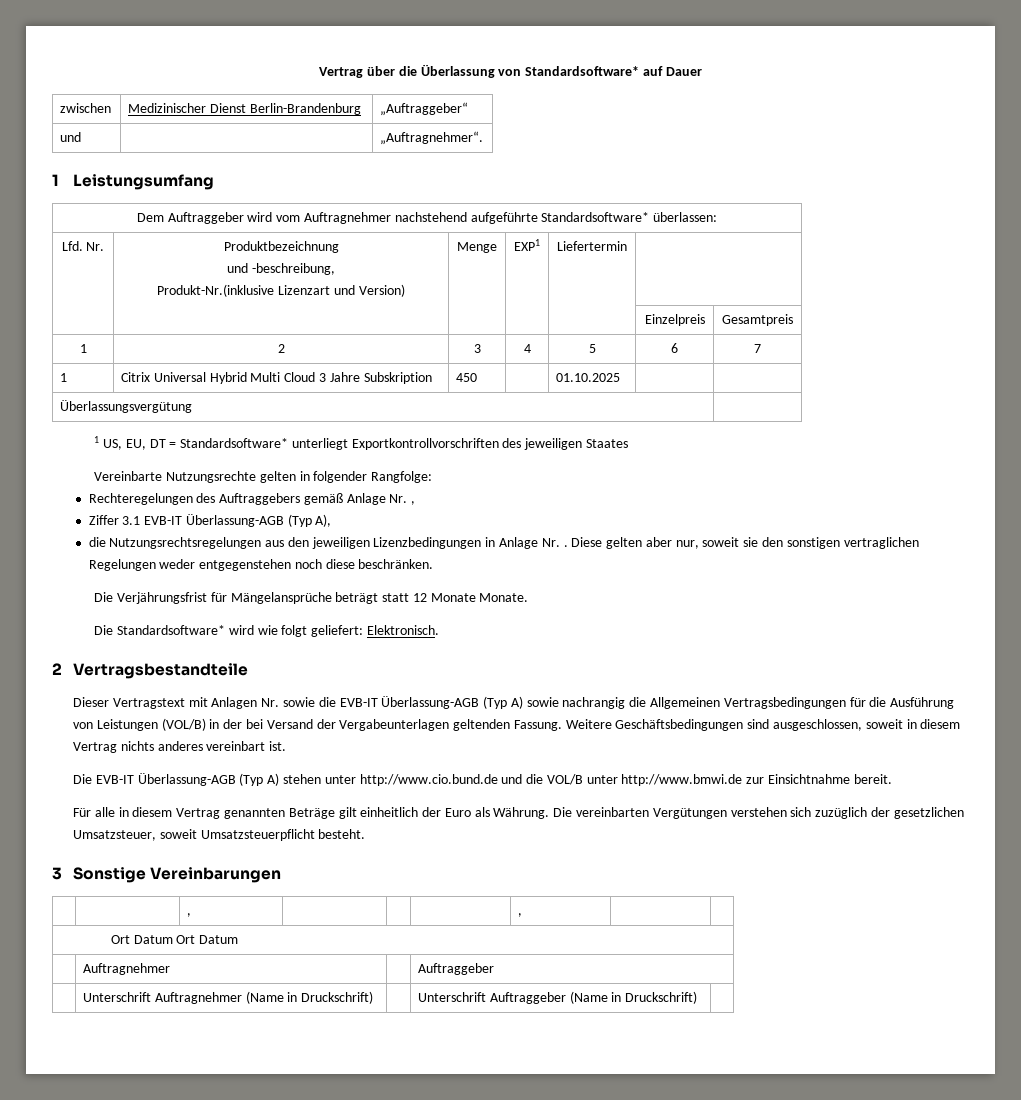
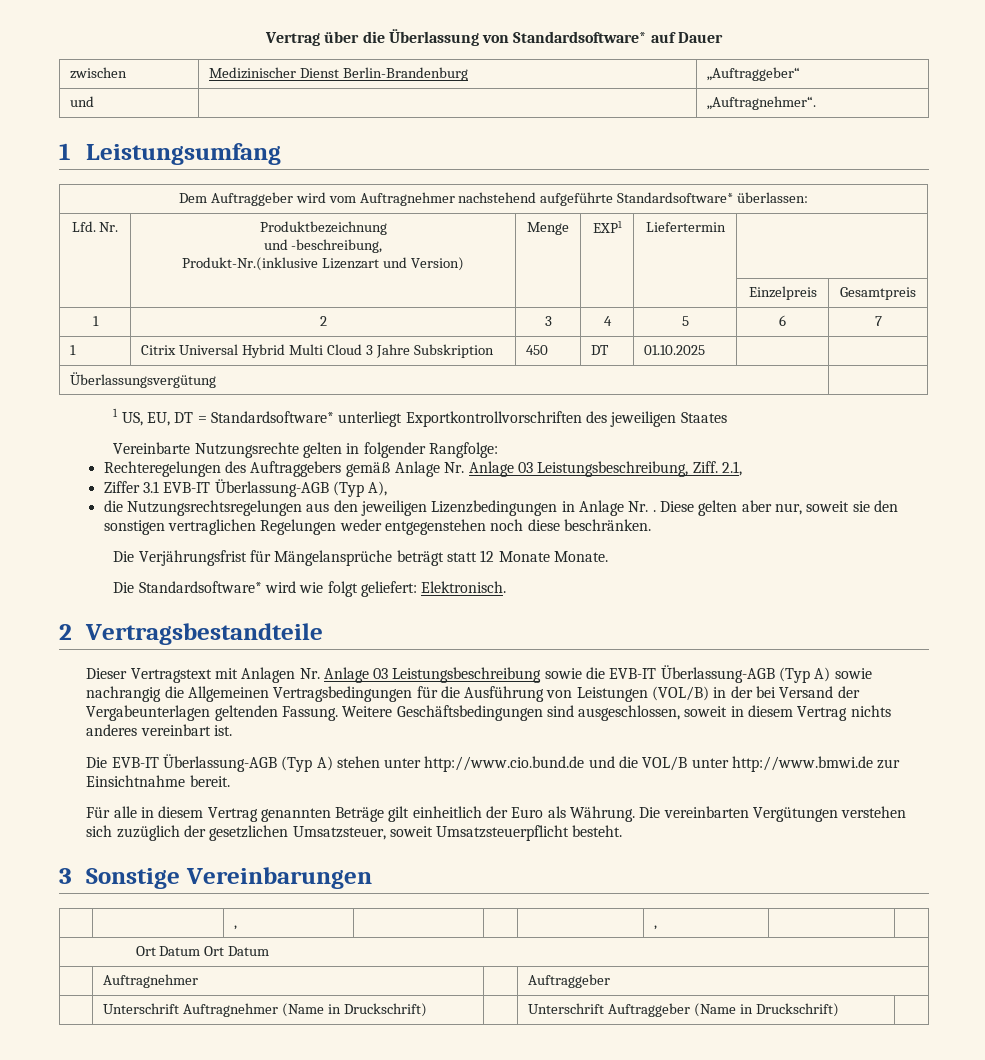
(478, 377) none -> [591,345,610,355] DT
[411,501,416,505] , -> [468,461,743,477] Anlage 03 Leistungsbeschreibung, Ziff. 2.1,
(280, 702) none -> [323,667,542,683] Anlage 03 Leistungsbeschreibung

